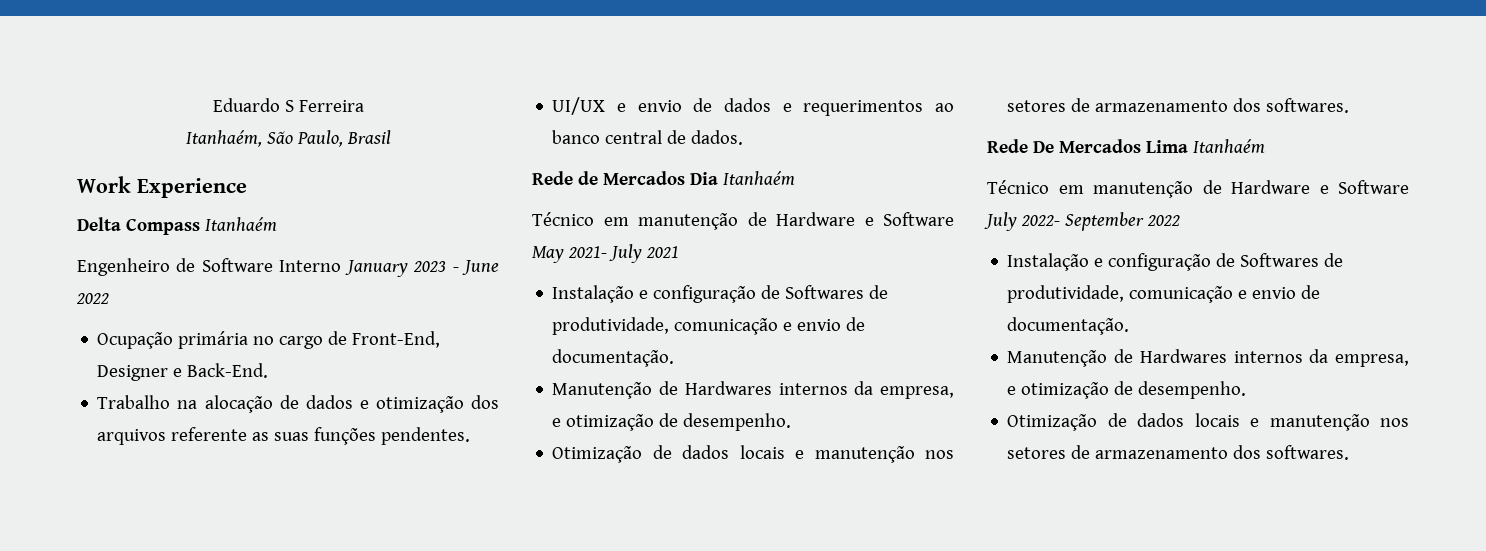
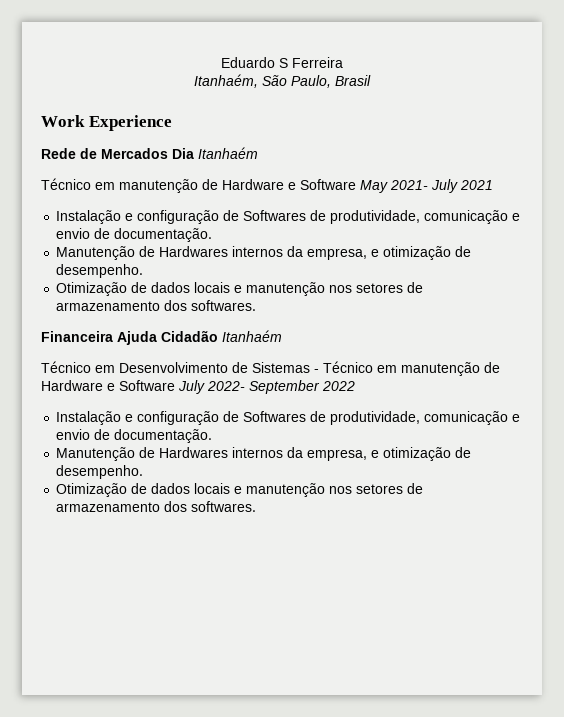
[77,217,277,235] [77,258,500,277] [76,293,109,304] [97,331,441,349] [97,363,269,381] [97,395,499,413] [97,427,471,445] [552,97,954,116] [552,130,744,145] // Delta Compass Itanhaém // Engenheiro de Software Interno January 2023 ‑ June 2022 // Ocupação primária no cargo de Front-End, Designer e Back-End. // Trabalho na alocação de dados e otimização dos arquivos referente as suas funções pendentes. // UI/UX e envio de dados e requerimentos ao banco central de dados. -> (172, 123) none
[987,139,1265,153] [987,180,1084,194] Rede De Mercados Lima Itanhaém // Técnico em -> [41,330,282,345] [41,361,397,373] Financeira Ajuda Cidadão Itanhaém // Técnico em Desenvolvimento de Sistemas - Técnico em

